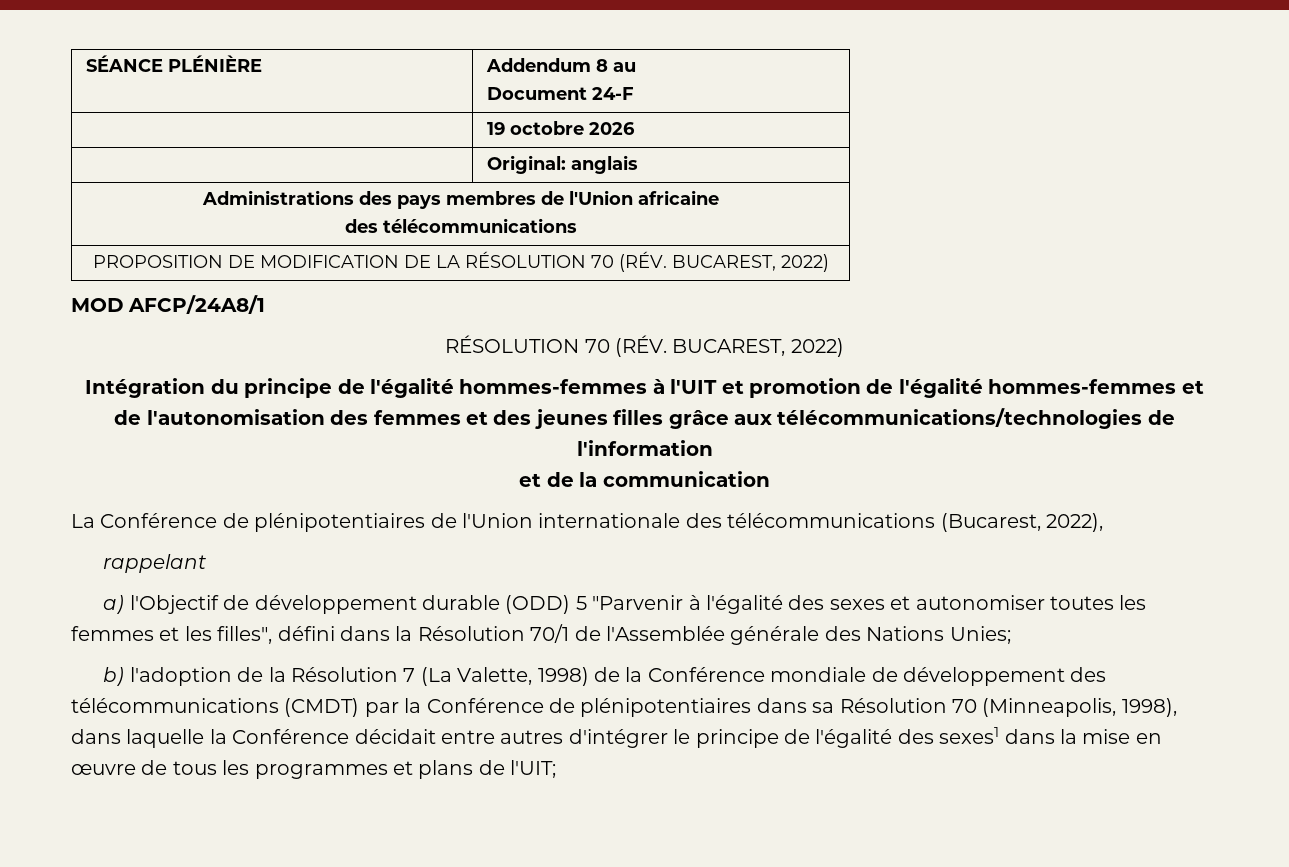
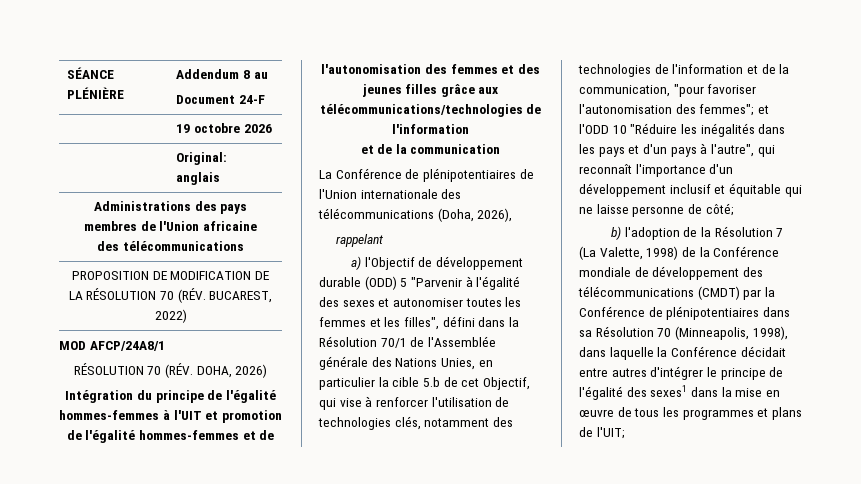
[672,338,844,357] BUCAREST, 2022) -> [196,364,268,378] DOHA, 2026)
[940,513,1103,532] (Bucarest, 2022), -> [437,208,513,222] (Doha, 2026),
[949,626,1011,644] Unies; -> [440,358,493,370] [319,377,530,390] [319,396,510,410] [318,416,513,430] [578,64,790,77] [579,84,757,97] [579,104,769,116] [579,123,786,137] [579,143,775,157] [579,164,734,177] [579,183,802,197] [579,203,734,217] Unies, en particulier la cible 5.b de cet Objectif, qui vise à renforcer l'utilisation de technologies clés, notamment des technologies de l'information et de la communication, "pour favoriser l'autonomisation des femmes"; et l'ODD 10 "Réduire les inégalités dans les pays et d'un pays à l'autre", qui reconnaît l'importance d'un développement inclusif et équitable qui ne laisse personne de côté;

